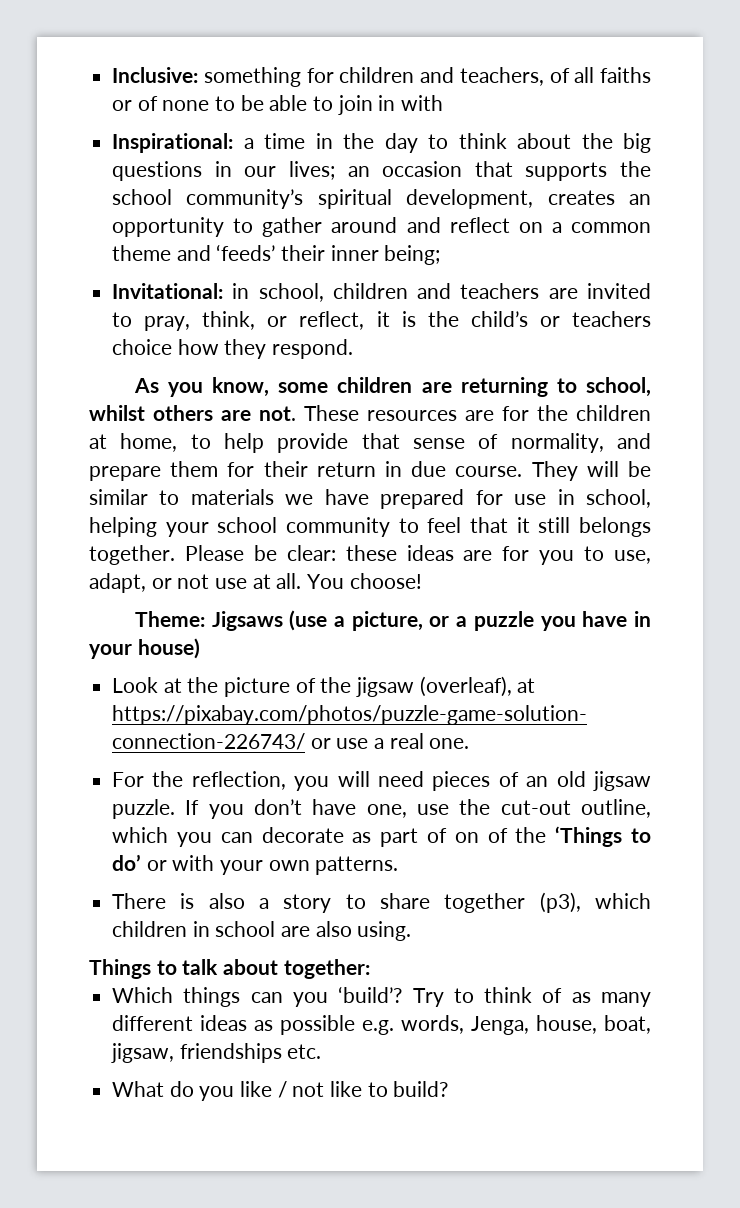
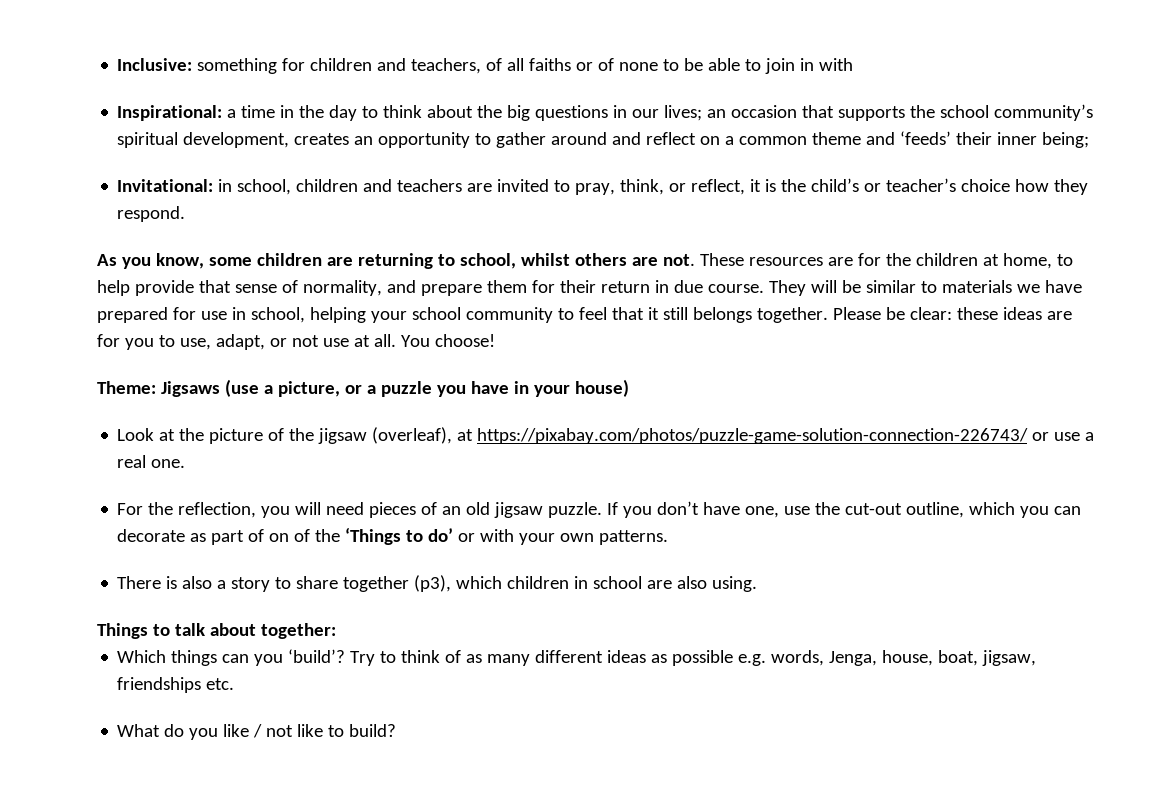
[571,311,651,327] teachers -> [886,178,957,192] teacher’s

